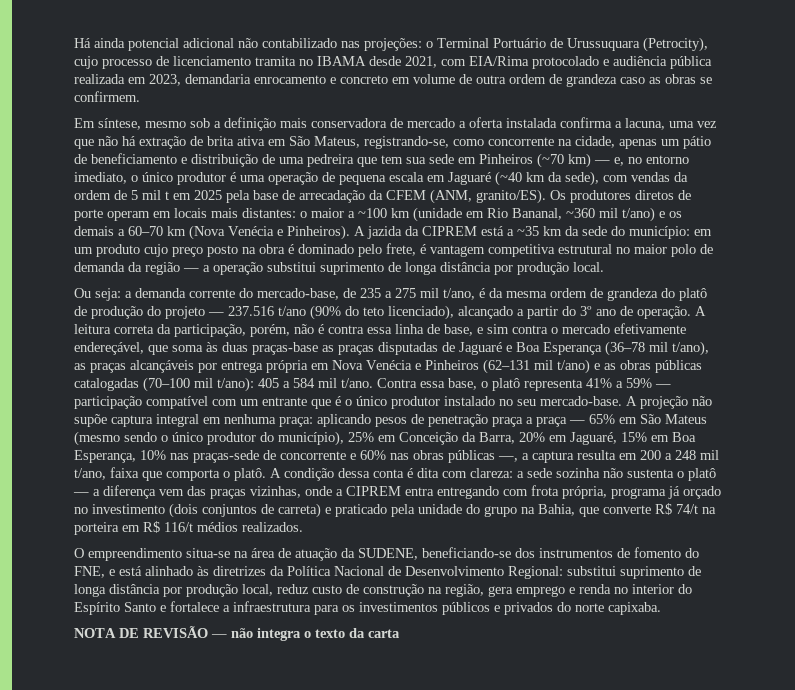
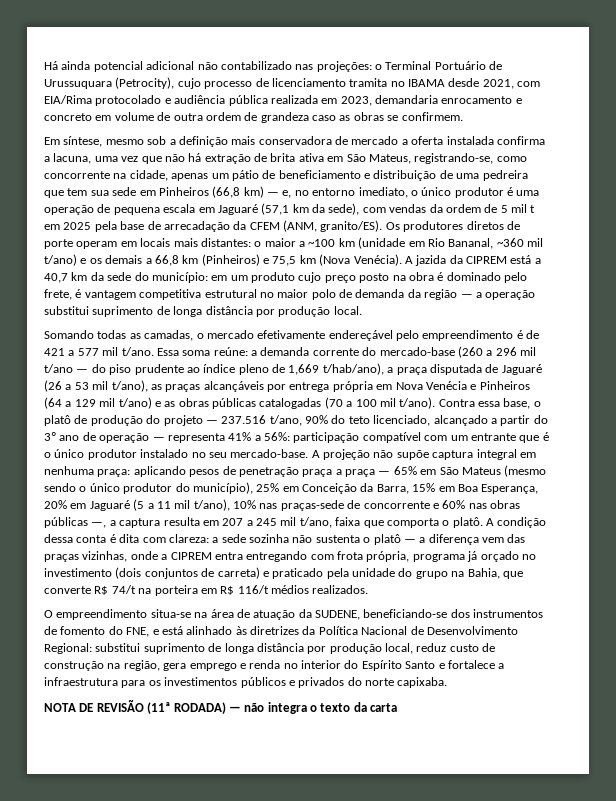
[537,153,564,168] (~70 -> [212,186,241,198] (66,8
[495,171,522,186] (~40 -> [261,203,290,215] (57,1
[128,225,350,240] 60–70 km (Nova Venécia e Pinheiros). -> [154,254,402,266] 66,8 km (Pinheiros) e 75,5 km (Nova Venécia).
[517,226,539,236] ~35 -> [44,273,68,283] 40,7
[74,288,707,301] [74,305,706,320] [74,323,686,337] [74,341,645,356] Ou seja: a demanda corrente do mercado-base, de 235 a 275 mil t/ano, é da mesma ordem de grandeza do platô de produção do projeto — 237.516 t/ano (90% do teto licenciado), alcançado a partir do 3º ano de operação. A leitura correta da participação, porém, não é contra essa linha de base, e sim contra o mercado efetivamente endereçável, que soma às duas praças-base as praças disputadas de Jaguaré e Boa Esperança (36–78 -> [44,330,540,341] [44,346,536,358] [44,363,542,375] [44,380,89,392] Somando todas as camadas, o mercado efetivamente endereçável pelo empreendimento é de 421 a 577 mil t/ano. Essa soma reúne: a demanda corrente do mercado-base (260 a 296 mil t/ano — do piso prudente ao índice pleno de 1,669 t/hab/ano), a praça disputada de Jaguaré (26 a 53
[483,359,530,374] (62–131 -> [44,397,96,409] (64 a 129
[143,377,373,392] (70–100 mil t/ano): 405 a 584 mil t/ano. -> [324,397,436,409] (70 a 100 mil t/ano).
(520, 384) none -> [74,415,548,426] [44,432,165,443] de produção do projeto — 237.516 t/ano, 90% do teto licenciado, alcançado a partir do 3º ano de operação —
[626,378,671,388] 59% — -> [264,432,290,441] 56%:
[519,432,617,445] 20% em Jaguaré, -> (409, 489) none
(136, 456) none -> [44,499,230,511] 20% em Jaguaré (5 a 11 mil t/ano),
[640,450,696,460] 200 a 248 -> [222,518,277,526] 207 a 245
(208, 632) none -> [147,702,226,714] (11ª RODADA)

